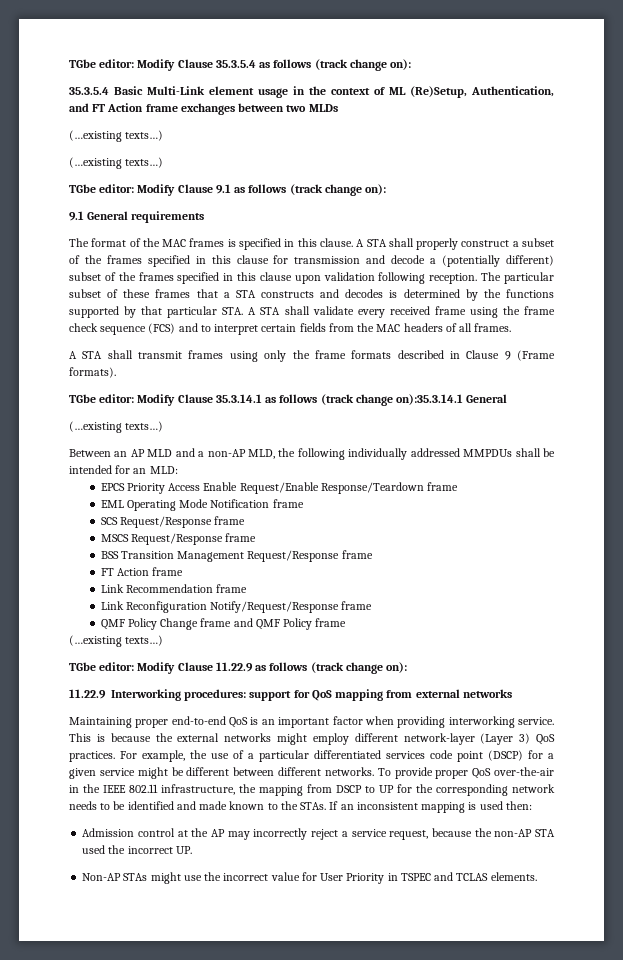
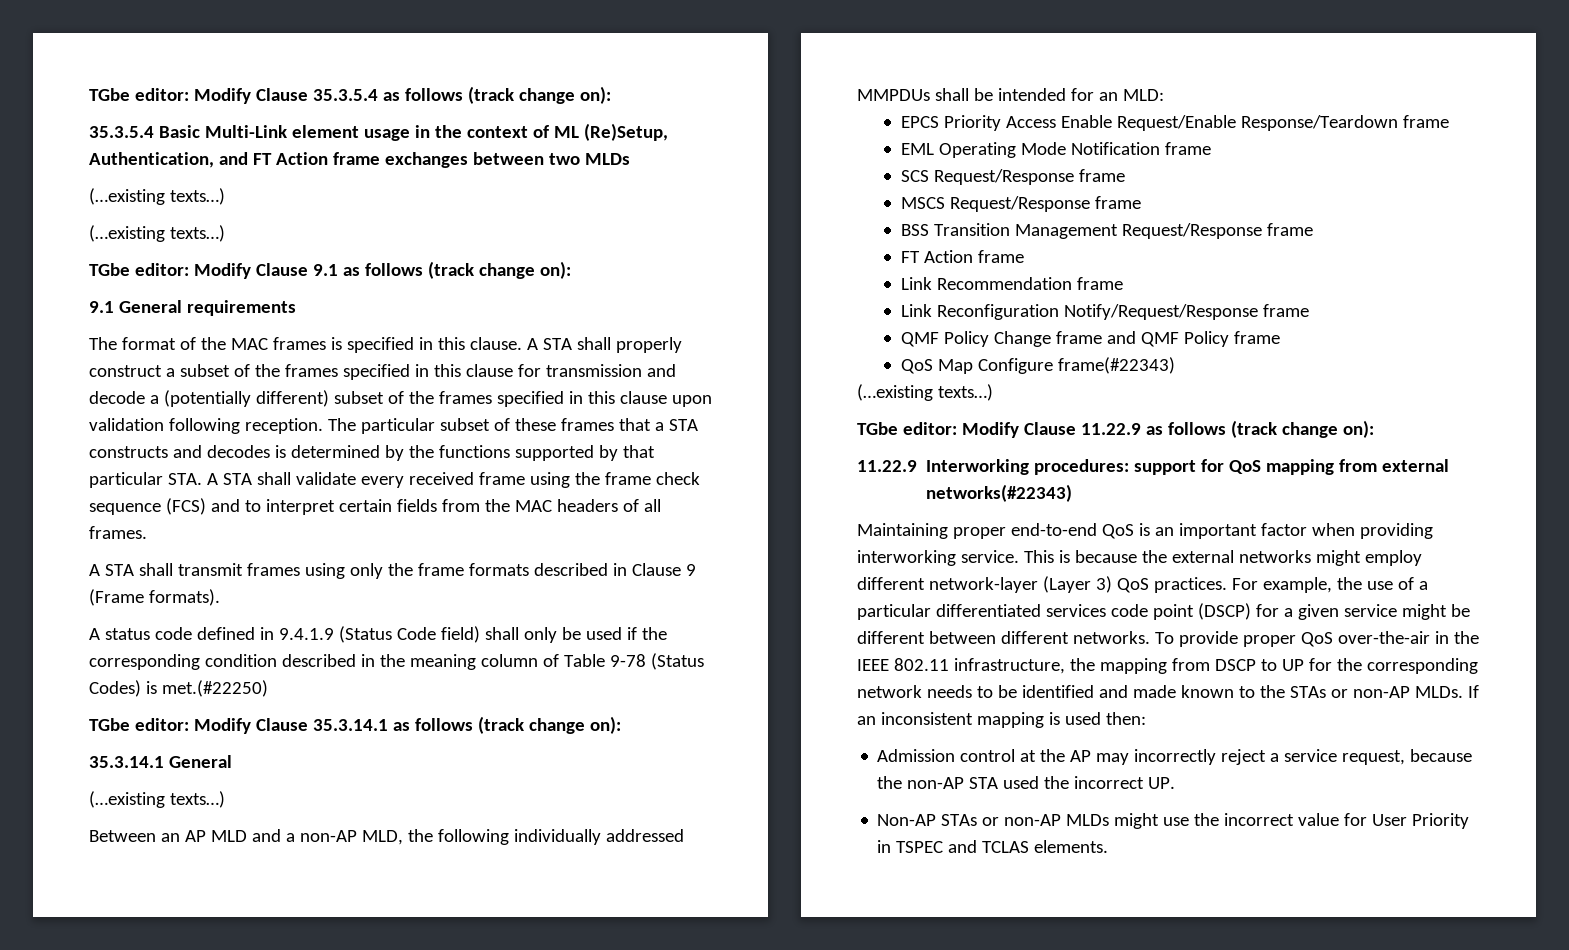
(116, 372) none -> [89,626,667,643] [89,653,704,670] [89,680,268,697] // A status code defined in 9.4.1.9 (Status Code field) shall only be used if the corresponding condition described in the meaning column of Table 9-78 (Status Codes) is met.(#22250)
[396,394,464,405] on):35.3.14.1 -> [589,716,621,734] [89,756,164,768] on): // 35.3.14.1
(347, 622) none -> [900,357,1175,374] // QoS Map Configure frame(#22343)
[462,689,512,698] networks -> [926,484,1073,502] networks(#22343)
[300,802,327,810] STAs. -> [1289,686,1463,698] STAs or non-AP MLDs.
(148, 877) none -> [982,814,1110,826] or non-AP MLDs

